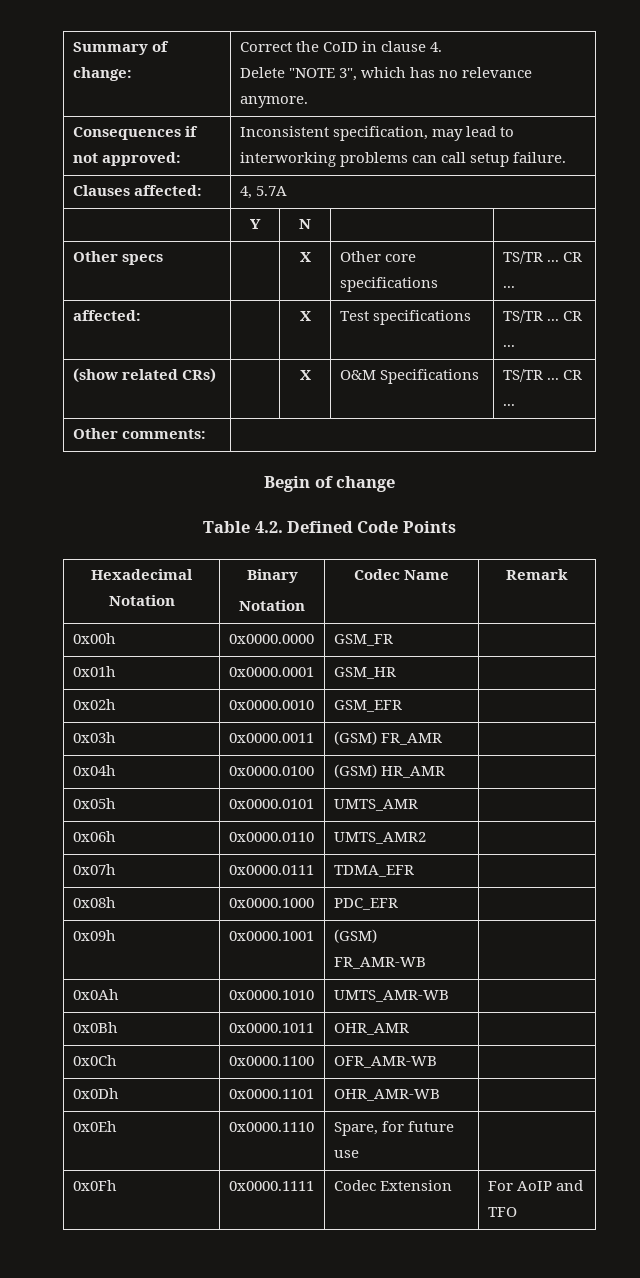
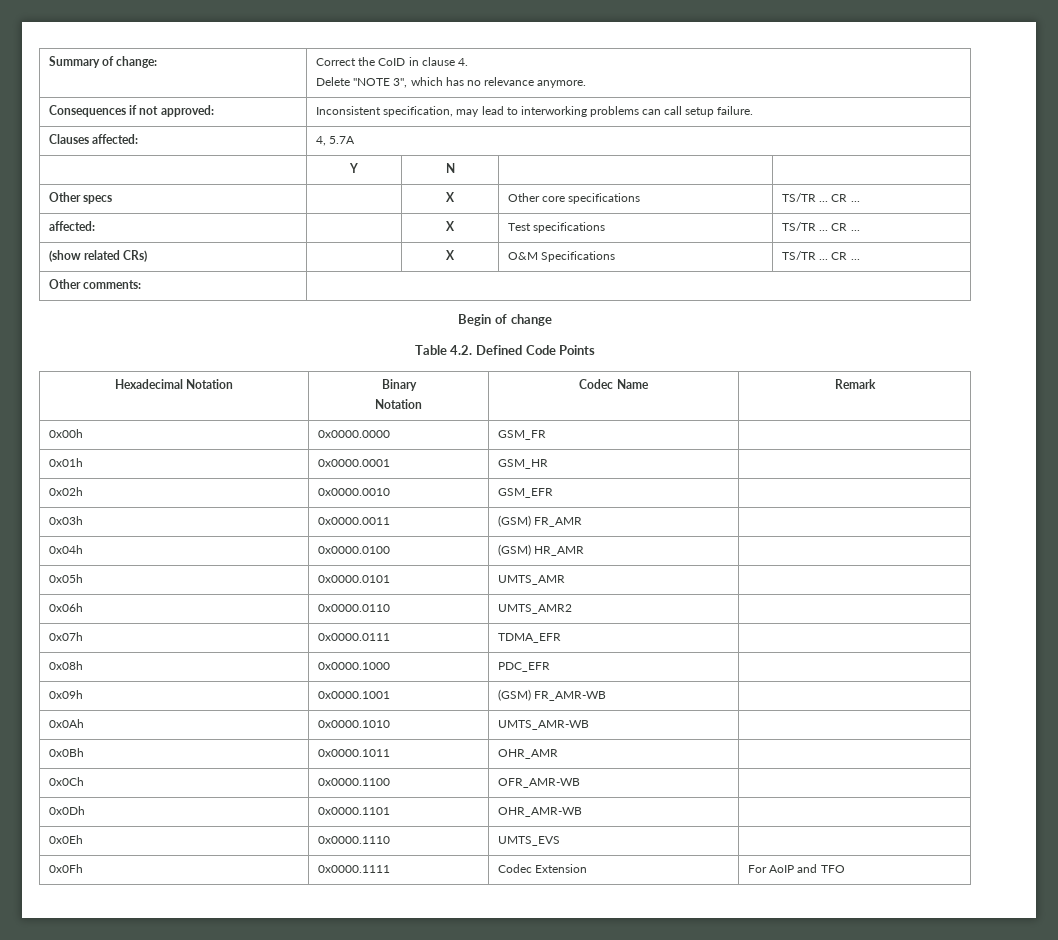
[333,1121,454,1136] [333,1150,359,1158] Spare, for future use -> [498,836,561,846] UMTS_EVS

